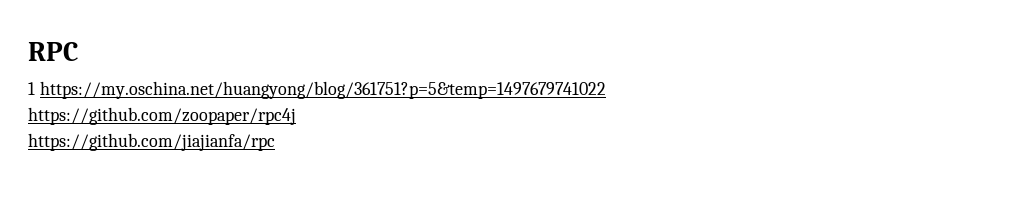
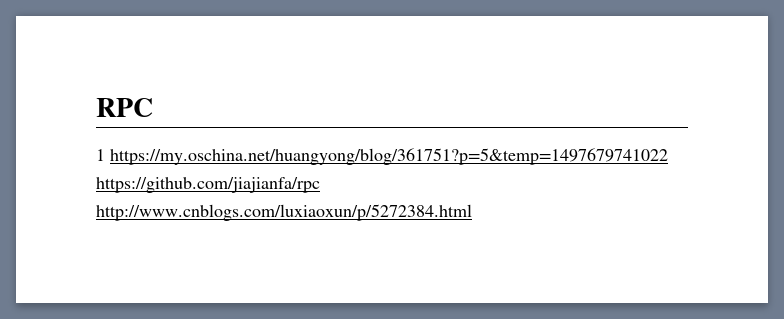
[28,107,296,125] [28,133,275,151] https://github.com/zoopaper/rpc4j // https://github.com/jiajianfa/rpc -> [96,177,320,193] [96,204,472,221] https://github.com/jiajianfa/rpc // http://www.cnblogs.com/luxiaoxun/p/5272384.html

